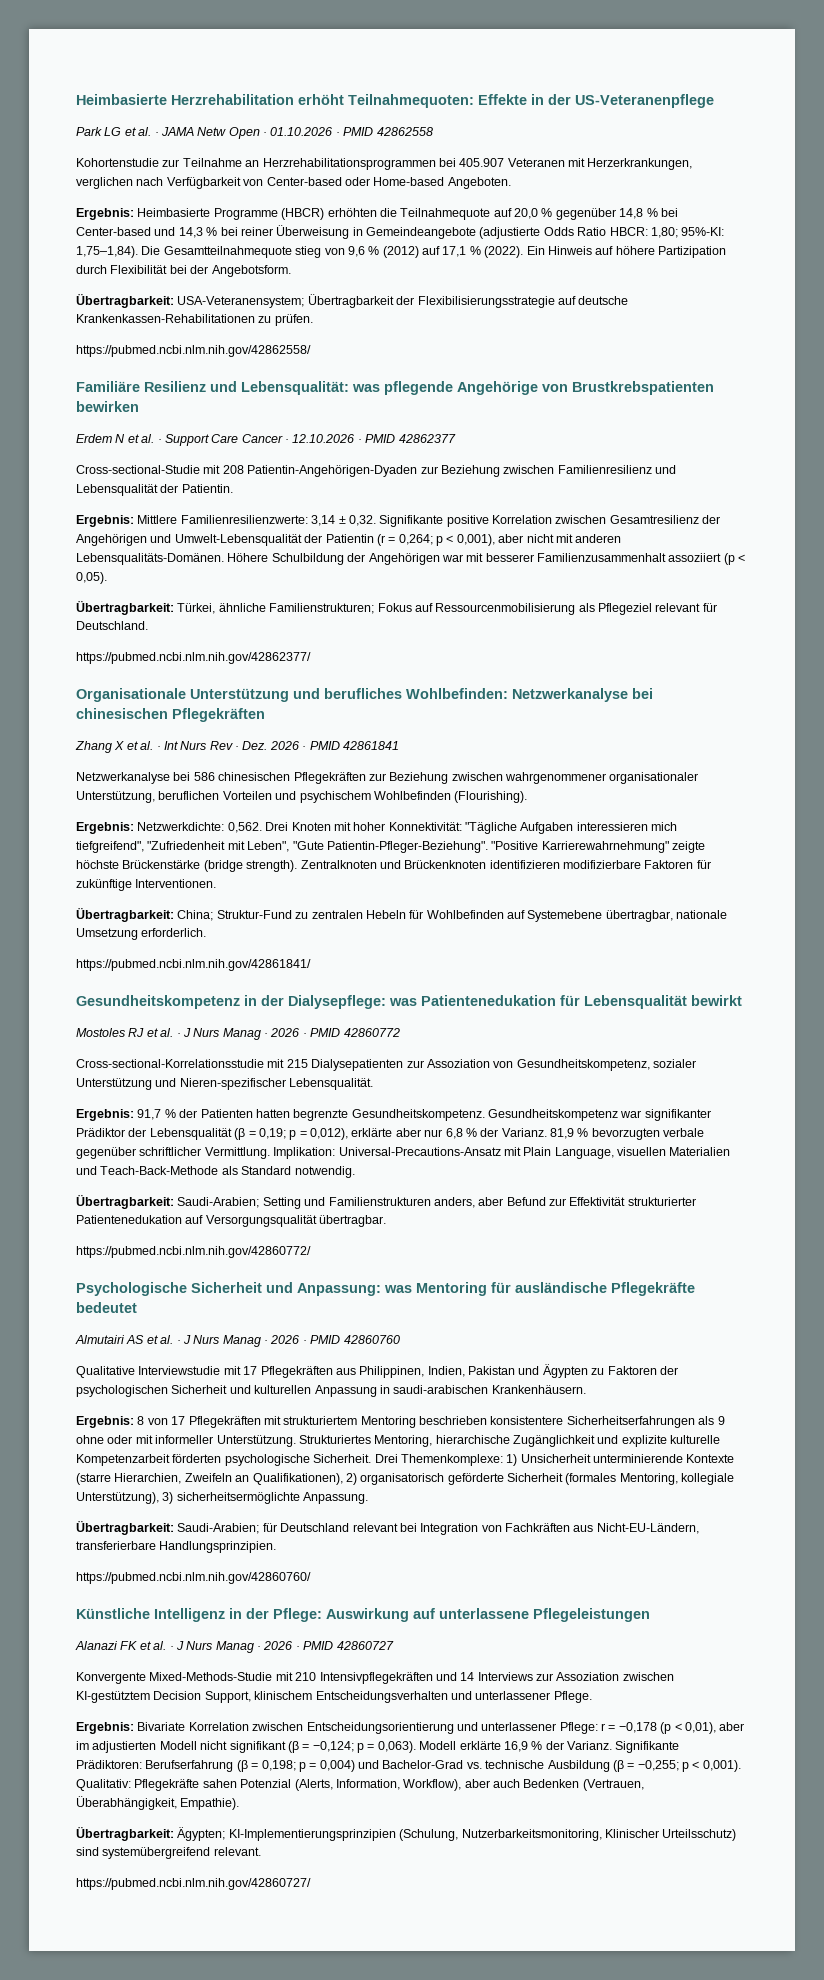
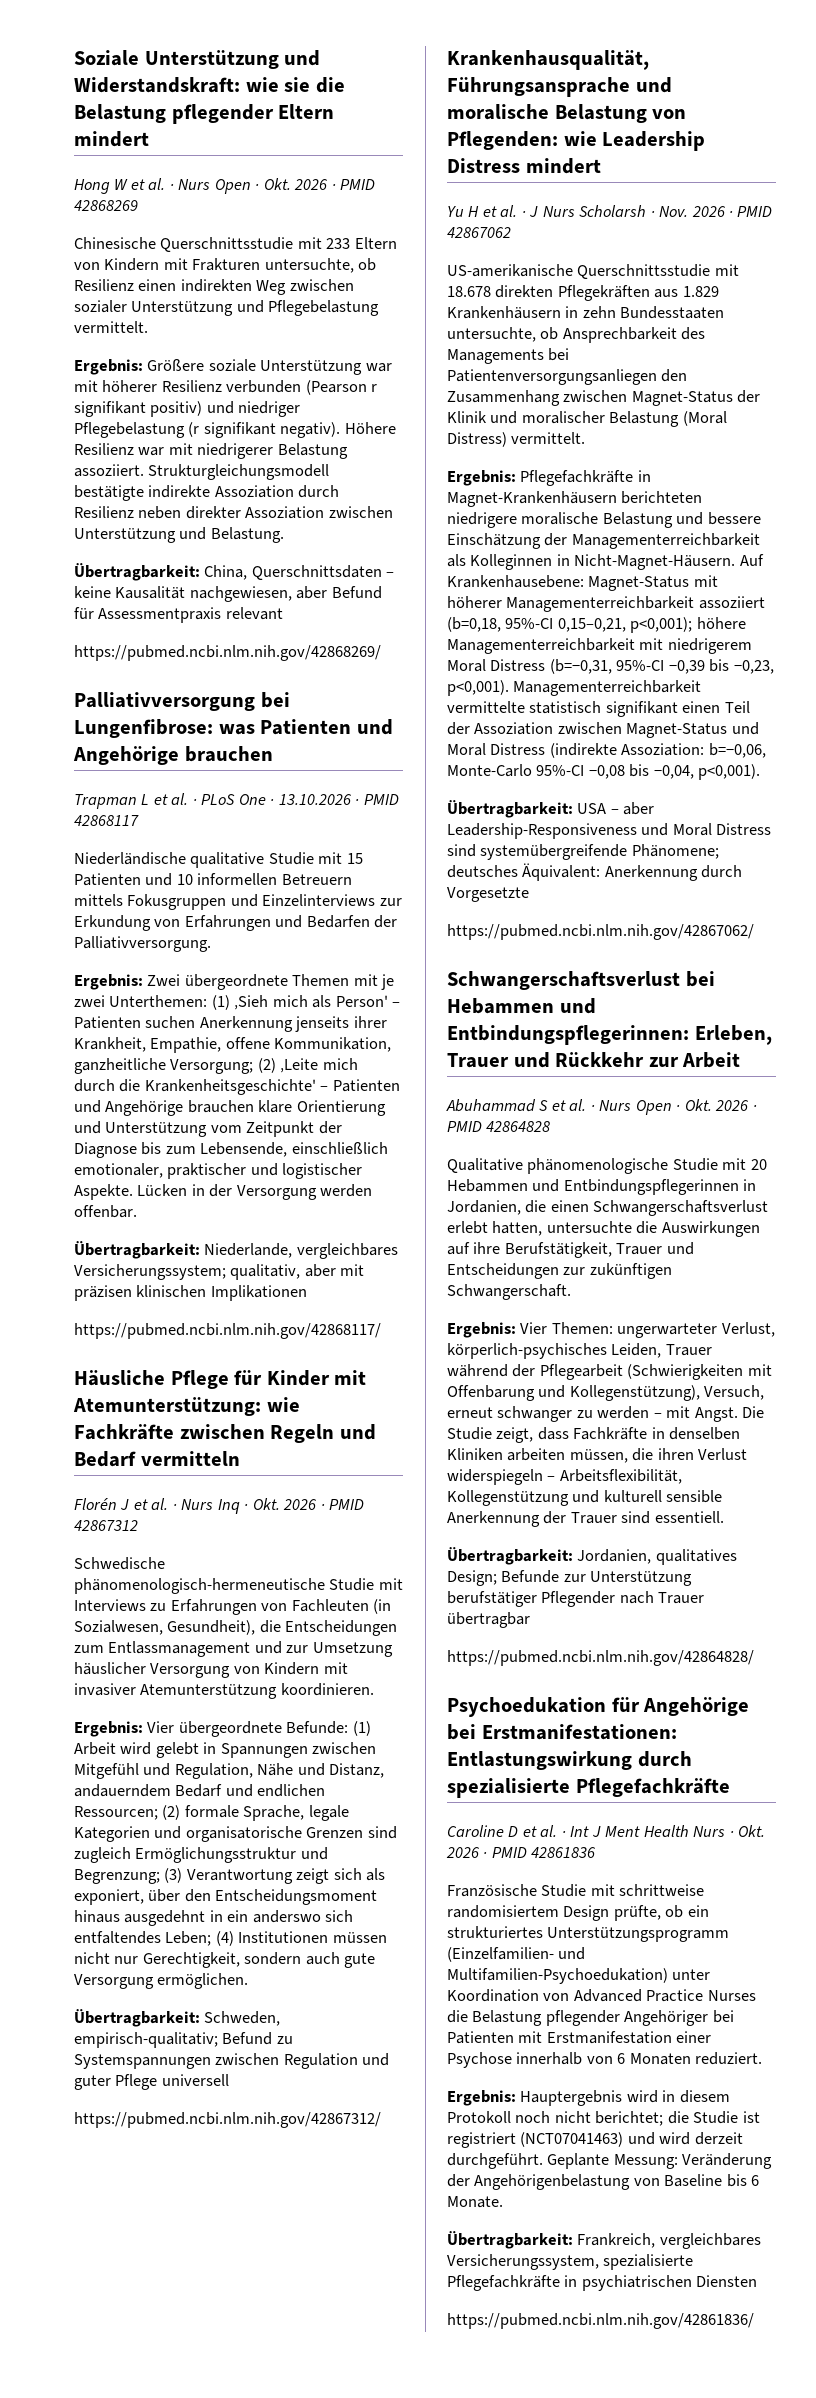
[76,94,714,108] [76,127,433,139] [76,158,693,170] [76,177,511,189] [76,208,678,220] [76,225,725,239] [76,246,726,258] [76,265,291,277] [76,293,629,308] [76,314,313,326] [76,345,311,357] [76,381,714,395] [76,401,139,412] [76,434,456,446] [76,465,676,477] [76,484,233,496] [76,515,721,527] [76,534,622,546] [76,553,746,565] [76,572,107,584] [76,600,717,615] [76,621,148,630] [76,652,311,664] [76,688,653,702] [76,708,265,722] [75,741,399,753] [76,772,699,784] [76,791,528,803] [76,822,678,834] [76,841,705,853] [76,860,711,872] [76,879,217,891] [76,907,728,922] [76,928,207,940] [76,959,311,971] [76,995,742,1009] [76,1028,400,1040] [76,1059,696,1071] [76,1078,374,1090] [76,1109,711,1121] [76,1128,705,1140] [76,1147,731,1159] [76,1166,355,1178] [76,1194,696,1209] [76,1215,387,1227] [76,1246,311,1258] [76,1282,695,1296] [76,1302,137,1313] [75,1335,400,1347] Heimbasierte Herzrehabilitation erhöht Teilnahmequoten: Effekte in der US-Veteranenpflege // Park LG et al. · JAMA Netw Open · 01.10.2026 · PMID 42862558 // Kohortenstudie zur Teilnahme an Herzrehabilitationsprogrammen bei 405.907 Veteranen mit Herzerkrankungen, verglichen nach Verfügbarkeit von Center-based oder Home-based Angeboten. // Ergebnis: Heimbasierte Programme (HBCR) erhöhten die Teilnahmequote auf 20,0 % gegenüber 14,8 % bei Center-based und 14,3 % bei reiner Überweisung in Gemeindeangebote (adjustierte Odds Ratio HBCR: 1,80; 95%-KI: 1,75–1,84). Die Gesamtteilnahmequote stieg von 9,6 % (2012) auf 17,1 % (2022). Ein Hinweis auf höhere Partizipation durch Flexibilität bei der Angebotsform. // Übertragbarkeit: USA-Veteranensystem; Übertragbarkeit der Flexibilisierungsstrategie auf deutsche Krankenkassen-Rehabilitationen zu prüfen. // https://pubmed.ncbi.nlm.nih.gov/42862558/ // Familiäre Resilienz und Lebensqualität: was pflegende Angehörige von Brustkrebspatienten bewirken // Erdem N et al. · Support Care Cancer · 12.10.2026 · PMID 42862377 // Cross-sectional-Studie mit 208 Patientin-Angehörigen-Dyaden zur Beziehung zwischen Familienresilienz und Lebensqualität der Patientin. // Ergebnis: Mittlere Familienresilienzwerte: 3,14 ± 0,32. Signifikante positive Korrelation zwischen Gesamtresilienz der Angehörigen und Umwelt-Lebensqualität der Patientin (r = 0,264; p < 0,001), aber nicht mit anderen Lebensqualitäts-Domänen. Höhere Schulbildung der Angehörigen war mit besserer Familienzusammenhalt assoziiert (p < 0,05). // Übertragbarkeit: Türkei, ähnliche Familienstrukturen; Fokus auf Ressourcenmobilisierung als Pflegeziel relevant für Deutschland. // https://pubmed.ncbi.nlm.nih.gov/42862377/ // Organisationale Unterstützung und berufliches Wohlbefinden: Netzwerkanalyse bei chinesischen Pflegekräften // Zhang X et al. · Int Nurs Rev · Dez. 2026 · PMID 42861841 // Netzwerkanalyse bei 586 chinesischen Pflegekräften zur Beziehung zwischen wahrgenommener organisationaler Unterstützung, beruflichen Vorteilen und psychischem Wohlbefinden (Flourishing). // Ergebnis: Netzwerkdichte: 0,562. Drei Knoten mit hoher Konnektivität: "Tägliche Aufgaben interessieren mich tiefgreifend", "Zufriedenheit mit Leben", "Gute Patientin-Pfleger-Beziehung". "Positive Karrierewahrnehmung" zeigte höchste Brückenstärke (bridge strength). Zentralknoten und Brückenknoten identifizieren modifizierbare Faktoren für zukünftige Interventionen. // Übertragbarkeit: China; Struktur-Fund zu zentralen Hebeln für Wohlbefinden auf Systemebene übertragbar, nationale Umsetzung erforderlich. // https://pubmed.ncbi.nlm.nih.gov/42861841/ // Gesundheitskompetenz in der Dialysepflege: was Patientenedukation für Lebensqualität bewirkt // Mostoles RJ et al. · J Nurs Manag · 2026 · PMID 42860772 // Cross-sectional-Korrelationsstudie mit 215 Dialysepatienten zur Assoziation von Gesundheitskompetenz, sozialer Unterstützung und Nieren-spezifischer Lebensqualität. // Ergebnis: 91,7 % der Patienten hatten begrenzte Gesundheitskompetenz. Gesundheitskompetenz war signifikanter Prädiktor der Lebensqualität (β = 0,19; p = 0,012), erklärte aber nur 6,8 % der Varianz. 81,9 % bevorzugten verbale gegenüber schriftlicher Vermittlung. Implikation: Universal-Precautions-Ansatz mit Plain Language, visuellen Materialien und Teach-Back-Methode als Standard notwendig. // Übertragbarkeit: Saudi-Arabien; Setting und Familienstrukturen anders, aber Befund zur Effektivität strukturierter Patientenedukation auf Versorgungsqualität übertragbar. // https://pubmed.ncbi.nlm.nih.gov/42860772/ // Psychologische Sicherheit und Anpassung: was Mentoring für ausländische Pflegekräfte bedeutet // Almutairi AS et al. · J Nurs Manag · 2026 · PMID 42860760 -> [74,50,321,69] [74,77,345,93] [74,104,335,124] [74,131,149,147] [74,178,376,194] [74,200,138,211] [74,237,397,252] [74,258,377,273] [74,279,354,295] [74,300,380,316] [74,321,148,333] [74,359,392,375] [74,380,378,395] [74,401,301,417] [74,422,396,438] [74,443,348,459] [74,464,330,480] [74,485,340,501] [74,506,393,519] [74,527,284,543] [74,563,395,581] [74,586,382,602] [74,607,283,623] [74,645,381,661] [74,692,290,711] [74,719,393,738] [73,746,273,765] [74,793,399,809] [74,815,139,826] [74,852,363,868] [74,873,352,886] [74,894,402,910] [74,915,398,931] [74,936,211,952] [74,974,395,990] [74,995,401,1010] [74,1016,387,1032] [74,1037,392,1053] [74,1058,358,1074] [74,1079,400,1095] [74,1100,386,1116] [74,1121,342,1137] [74,1142,388,1158] [74,1163,363,1179] [74,1184,373,1200] [74,1205,137,1218] [74,1241,398,1259] [74,1264,365,1280] [74,1285,307,1301] [74,1323,381,1339] [74,1370,367,1389] [73,1397,300,1416] [74,1424,376,1443] [74,1451,240,1467] [74,1498,365,1514] [74,1520,138,1531] [74,1557,165,1570] [74,1578,403,1594] [74,1599,392,1615] [74,1620,398,1636] [74,1641,393,1657] [74,1662,348,1678] [74,1683,374,1699] [74,1721,371,1737] [74,1742,377,1758] [74,1763,385,1779] [74,1784,326,1797] [74,1805,349,1821] [74,1826,397,1842] [74,1847,328,1863] [74,1868,386,1884] [74,1889,378,1905] [74,1910,354,1926] [74,1931,387,1946] [74,1952,376,1968] [74,1973,249,1989] [74,2009,281,2027] [74,2032,293,2048] [74,2053,390,2069] [74,2074,229,2090] [74,2112,381,2128] [447,50,649,70] [447,77,672,97] [447,104,687,123] [447,131,706,151] [447,158,601,174] [447,205,773,217] [447,227,511,238] [447,264,739,279] [447,285,719,301] [447,306,725,319] [447,327,706,343] [447,348,570,364] [447,369,688,385] [447,390,761,406] [447,411,727,427] [447,432,586,447] [447,470,651,486] [447,491,703,507] [447,512,761,528] [447,533,760,549] [447,554,764,570] [447,575,718,591] [447,596,765,612] [447,617,746,633] [447,638,752,654] [447,659,774,674] [447,680,702,696] [447,701,750,717] [447,722,759,738] [447,743,766,758] [447,764,761,780] [447,800,655,818] [447,823,772,839] [447,844,719,860] [447,863,743,881] [447,887,529,902] [447,924,754,940] [447,971,715,990] [447,998,596,1014] [447,1025,772,1045] [447,1052,741,1068] [446,1099,757,1115] [447,1121,551,1132] Soziale Unterstützung und Widerstandskraft: wie sie die Belastung pflegender Eltern mindert // Hong W et al. · Nurs Open · Okt. 2026 · PMID 42868269 // Chinesische Querschnittsstudie mit 233 Eltern von Kindern mit Frakturen untersuchte, ob Resilienz einen indirekten Weg zwischen sozialer Unterstützung und Pflegebelastung vermittelt. // Ergebnis: Größere soziale Unterstützung war mit höherer Resilienz verbunden (Pearson r signifikant positiv) und niedriger Pflegebelastung (r signifikant negativ). Höhere Resilienz war mit niedrigerer Belastung assoziiert. Strukturgleichungsmodell bestätigte indirekte Assoziation durch Resilienz neben direkter Assoziation zwischen Unterstützung und Belastung. // Übertragbarkeit: China, Querschnittsdaten – keine Kausalität nachgewiesen, aber Befund für Assessmentpraxis relevant // https://pubmed.ncbi.nlm.nih.gov/42868269/ // Palliativversorgung bei Lungenfibrose: was Patienten und Angehörige brauchen // Trapman L et al. · PLoS One · 13.10.2026 · PMID 42868117 // Niederländische qualitative Studie mit 15 Patienten und 10 informellen Betreuern mittels Fokusgruppen und Einzelinterviews zur Erkundung von Erfahrungen und Bedarfen der Palliativversorgung. // Ergebnis: Zwei übergeordnete Themen mit je zwei Unterthemen: (1) ‚Sieh mich als Person' – Patienten suchen Anerkennung jenseits ihrer Krankheit, Empathie, offene Kommunikation, ganzheitliche Versorgung; (2) ‚Leite mich durch die Krankenheitsgeschichte' – Patienten und Angehörige brauchen klare Orientierung und Unterstützung vom Zeitpunkt der Diagnose bis zum Lebensende, einschließlich emotionaler, praktischer und logistischer Aspekte. Lücken in der Versorgung werden offenbar. // Übertragbarkeit: Niederlande, vergleichbares Versicherungssystem; qualitativ, aber mit präzisen klinischen Implikationen // https://pubmed.ncbi.nlm.nih.gov/42868117/ // Häusliche Pflege für Kinder mit Atemunterstützung: wie Fachkräfte zwischen Regeln und Bedarf vermitteln // Florén J et al. · Nurs Inq · Okt. 2026 · PMID 42867312 // Schwedische phänomenologisch-hermeneutische Studie mit Interviews zu Erfahrungen von Fachleuten (in Sozialwesen, Gesundheit), die Entscheidungen zum Entlassmanagement und zur Umsetzung häuslicher Versorgung von Kindern mit invasiver Atemunterstützung koordinieren. // Ergebnis: Vier übergeordnete Befunde: (1) Arbeit wird gelebt in Spannungen zwischen Mitgefühl und Regulation, Nähe und Distanz, andauerndem Bedarf und endlichen Ressourcen; (2) formale Sprache, legale Kategorien und organisatorische Grenzen sind zugleich Ermöglichungsstruktur und Begrenzung; (3) Verantwortung zeigt sich als exponiert, über den Entscheidungsmoment hinaus ausgedehnt in ein anderswo sich entfaltendes Leben; (4) Institutionen müssen nicht nur Gerechtigkeit, sondern auch gute Versorgung ermöglichen. // Übertragbarkeit: Schweden, empirisch-qualitativ; Befund zu Systemspannungen zwischen Regulation und guter Pflege universell // https://pubmed.ncbi.nlm.nih.gov/42867312/ // Krankenhausqualität, Führungsansprache und moralische Belastung von Pflegenden: wie Leadership Distress mindert // Yu H et al. · J Nurs Scholarsh · Nov. 2026 · PMID 42867062 // US-amerikanische Querschnittsstudie mit 18.678 direkten Pflegekräften aus 1.829 Krankenhäusern in zehn Bundesstaaten untersuchte, ob Ansprechbarkeit des Managements bei Patientenversorgungsanliegen den Zusammenhang zwischen Magnet-Status der Klinik und moralischer Belastung (Moral Distress) vermittelt. // Ergebnis: Pflegefachkräfte in Magnet-Krankenhäusern berichteten niedrigere moralische Belastung und bessere Einschätzung der Managementerreichbarkeit als Kolleginnen in Nicht-Magnet-Häusern. Auf Krankenhausebene: Magnet-Status mit höherer Managementerreichbarkeit assoziiert (b=0,18, 95%-CI 0,15–0,21, p<0,001); höhere Managementerreichbarkeit mit niedrigerem Moral Distress (b=−0,31, 95%-CI −0,39 bis −0,23, p<0,001). Managementerreichbarkeit vermittelte statistisch signifikant einen Teil der Assoziation zwischen Magnet-Status und Moral Distress (indirekte Assoziation: b=−0,06, Monte-Carlo 95%-CI −0,08 bis −0,04, p<0,001). // Übertragbarkeit: USA – aber Leadership-Responsiveness und Moral Distress sind systemübergreifende Phänomene; deutsches Äquivalent: Anerkennung durch Vorgesetzte // https://pubmed.ncbi.nlm.nih.gov/42867062/ // Schwangerschaftsverlust bei Hebammen und Entbindungspflegerinnen: Erleben, Trauer und Rückkehr zur Arbeit // Abuhammad S et al. · Nurs Open · Okt. 2026 · PMID 42864828
[138,1364,678,1378] [76,1385,586,1397] [76,1416,725,1428] [76,1435,721,1447] [76,1454,735,1466] [76,1473,735,1485] [76,1492,369,1504] [76,1520,699,1535] [76,1541,277,1553] [76,1572,311,1584] [76,1608,650,1622] [75,1641,394,1653] [76,1672,674,1684] [76,1691,592,1703] [76,1722,745,1734] [76,1741,680,1753] [76,1760,741,1772] [76,1779,644,1791] [76,1796,240,1810] [76,1826,737,1841] [76,1847,261,1859] [76,1878,311,1890] Interviewstudie mit 17 Pflegekräften aus Philippinen, Indien, Pakistan und Ägypten zu Faktoren der psychologischen Sicherheit und kulturellen Anpassung in saudi-arabischen Krankenhäusern. // Ergebnis: 8 von 17 Pflegekräften mit strukturiertem Mentoring beschrieben konsistentere Sicherheitserfahrungen als 9 ohne oder mit informeller Unterstützung. Strukturiertes Mentoring, hierarchische Zugänglichkeit und explizite kulturelle Kompetenzarbeit förderten psychologische Sicherheit. Drei Themenkomplexe: 1) Unsicherheit unterminierende Kontexte (starre Hierarchien, Zweifeln an Qualifikationen), 2) organisatorisch geförderte Sicherheit (formales Mentoring, kollegiale Unterstützung), 3) sicherheitsermöglichte Anpassung. // Übertragbarkeit: Saudi-Arabien; für Deutschland relevant bei Integration von Fachkräften aus Nicht-EU-Ländern, transferierbare Handlungsprinzipien. // https://pubmed.ncbi.nlm.nih.gov/42860760/ // Künstliche Intelligenz in der Pflege: Auswirkung auf unterlassene Pflegeleistungen // Alanazi FK et al. · J Nurs Manag · 2026 · PMID 42860727 // Konvergente Mixed-Methods-Studie mit 210 Intensivpflegekräften und 14 Interviews zur Assoziation zwischen KI-gestütztem Decision Support, klinischem Entscheidungsverhalten und unterlassener Pflege. // Ergebnis: Bivariate Korrelation zwischen Entscheidungsorientierung und unterlassener Pflege: r = −0,178 (p < 0,01), aber im adjustierten Modell nicht signifikant (β = −0,124; p = 0,063). Modell erklärte 16,9 % der Varianz. Signifikante Prädiktoren: Berufserfahrung (β = 0,198; p = 0,004) und Bachelor-Grad vs. technische Ausbildung (β = −0,255; p < 0,001). Qualitativ: Pflegekräfte sahen Potenzial (Alerts, Information, Workflow), aber auch Bedenken (Vertrauen, Überabhängigkeit, Empathie). // Übertragbarkeit: Ägypten; KI-Implementierungsprinzipien (Schulung, Nutzerbarkeitsmonitoring, Klinischer Urteilsschutz) sind systemübergreifend relevant. // https://pubmed.ncbi.nlm.nih.gov/42860727/ -> [527,1158,767,1174] [447,1179,757,1195] [447,1200,769,1216] [447,1221,760,1237] [447,1242,694,1258] [447,1263,672,1279] [447,1284,571,1300] [447,1322,775,1338] [447,1343,712,1359] [447,1364,772,1380] [447,1385,765,1401] [447,1406,765,1422] [447,1427,741,1443] [447,1448,748,1463] [447,1469,682,1485] [447,1490,723,1506] [447,1511,724,1527] [447,1547,737,1565] [447,1570,693,1586] [447,1591,705,1607] [447,1612,530,1628] [447,1650,754,1666] [447,1697,750,1717] [447,1724,677,1740] [447,1751,692,1770] [447,1778,730,1798] [447,1825,766,1837] [446,1847,597,1858] [447,1884,705,1897] [447,1905,709,1921] [447,1926,730,1942] [447,1947,586,1962] [447,1968,711,1984] [447,1989,756,2002] [447,2010,734,2026] [447,2031,712,2044] [447,2052,763,2068] [447,2090,730,2106] [447,2111,760,2126] [447,2132,743,2148] [447,2153,773,2169] [447,2174,760,2190] [447,2196,503,2208] [447,2231,761,2249] [447,2254,694,2270] [447,2275,758,2291] [447,2313,754,2329] phänomenologische Studie mit 20 Hebammen und Entbindungspflegerinnen in Jordanien, die einen Schwangerschaftsverlust erlebt hatten, untersuchte die Auswirkungen auf ihre Berufstätigkeit, Trauer und Entscheidungen zur zukünftigen Schwangerschaft. // Ergebnis: Vier Themen: ungerwarteter Verlust, körperlich-psychisches Leiden, Trauer während der Pflegearbeit (Schwierigkeiten mit Offenbarung und Kollegenstützung), Versuch, erneut schwanger zu werden – mit Angst. Die Studie zeigt, dass Fachkräfte in denselben Kliniken arbeiten müssen, die ihren Verlust widerspiegeln – Arbeitsflexibilität, Kollegenstützung und kulturell sensible Anerkennung der Trauer sind essentiell. // Übertragbarkeit: Jordanien, qualitatives Design; Befunde zur Unterstützung berufstätiger Pflegender nach Trauer übertragbar // https://pubmed.ncbi.nlm.nih.gov/42864828/ // Psychoedukation für Angehörige bei Erstmanifestationen: Entlastungswirkung durch spezialisierte Pflegefachkräfte // Caroline D et al. · Int J Ment Health Nurs · Okt. 2026 · PMID 42861836 // Französische Studie mit schrittweise randomisiertem Design prüfte, ob ein strukturiertes Unterstützungsprogramm (Einzelfamilien- und Multifamilien-Psychoedukation) unter Koordination von Advanced Practice Nurses die Belastung pflegender Angehöriger bei Patienten mit Erstmanifestation einer Psychose innerhalb von 6 Monaten reduziert. // Ergebnis: Hauptergebnis wird in diesem Protokoll noch nicht berichtet; die Studie ist registriert (NCT07041463) und wird derzeit durchgeführt. Geplante Messung: Veränderung der Angehörigenbelastung von Baseline bis 6 Monate. // Übertragbarkeit: Frankreich, vergleichbares Versicherungssystem, spezialisierte Pflegefachkräfte in psychiatrischen Diensten // https://pubmed.ncbi.nlm.nih.gov/42861836/

